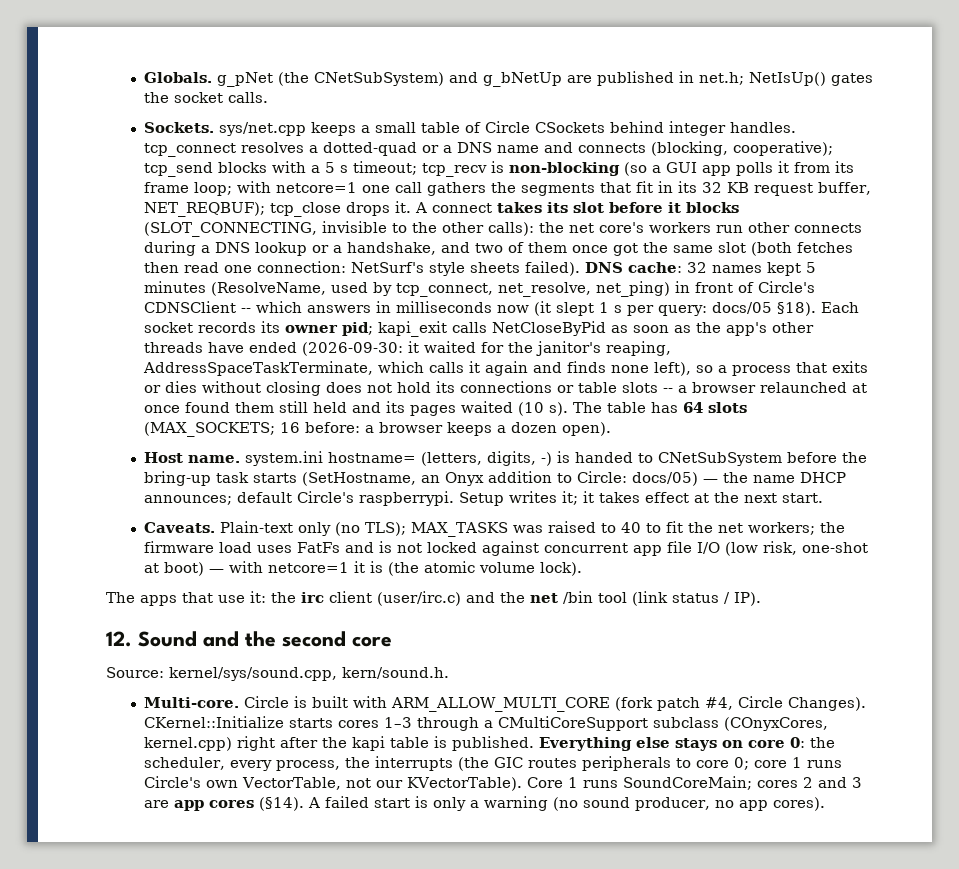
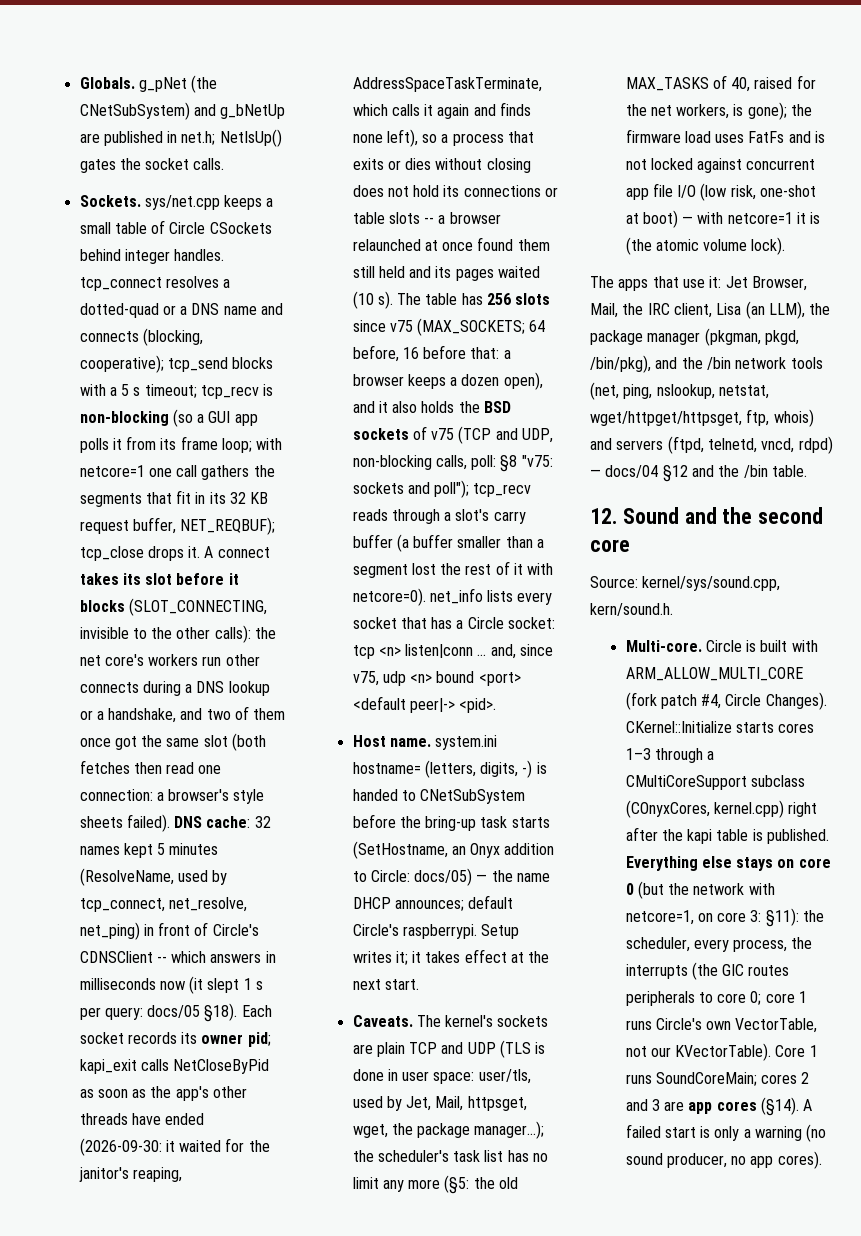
[350,262,424,273] NetSurf's -> [156,789,230,801] a browser's
[682,402,747,413] [143,422,360,437] 64 slots (MAX_SOCKETS; 16 before: -> [487,293,551,305] [352,318,546,336] [352,345,500,362] 256 slots since v75 (MAX_SOCKETS; 64 before, 16 before that:
[561,422,611,436] open). -> [503,372,543,390] [352,401,512,413] [352,426,554,444] [352,455,553,472] [352,480,532,498] [352,509,526,524] [352,534,545,552] [352,561,554,578] [352,588,553,606] [352,617,556,629] [352,644,554,659] [352,671,521,686] [352,696,497,713] open), and it also holds the BSD sockets of v75 (TCP and UDP, non-blocking calls, poll: §8 "v75: sockets and poll"); tcp_recv reads through a slot's carry buffer (a buffer smaller than a segment lost the rest of it with netcore=0). net_info lists every socket that has a Circle socket: tcp <n> listen|conn … and, since v75, udp <n> bound <port> <default peer|-> <pid>.
[219,521,815,537] Plain-text only (no TLS); MAX_TASKS was raised to 40 to fit the net workers; -> [416,1015,549,1027] [352,1040,546,1058] [352,1069,531,1084] [352,1096,527,1111] [352,1121,545,1139] [352,1150,549,1162] [352,1175,519,1194] [625,75,816,92] [625,102,787,120] The kernel's sockets are plain TCP and UDP (TLS is done in user space: user/tls, used by Jet, Mail, httpsget, wget, the package manager…); the scheduler's task list has no limit any more (§5: the old MAX_TASKS of 40, raised for the net workers, is gone);
[271,591,761,606] the irc client (user/irc.c) and the net /bin tool (link status / IP). -> [725,276,807,291] [590,301,831,319] [590,328,799,346] [590,355,823,373] [590,382,769,400] [590,409,814,427] [590,436,833,454] [590,465,807,482] Jet Browser, Mail, the IRC client, Lisa (an LLM), the package manager (pkgman, pkgd, /bin/pkg), and the /bin network tools (net, ping, nslookup, netstat, wget/httpget/httpsget, ftp, whois) and servers (ftpd, telnetd, vncd, rdpd) — docs/04 §12 and the /bin table.
[789,737,805,748] 0: -> [625,881,775,899] [625,908,799,927] 0 (but the network with netcore=1, on core 3: §11):

